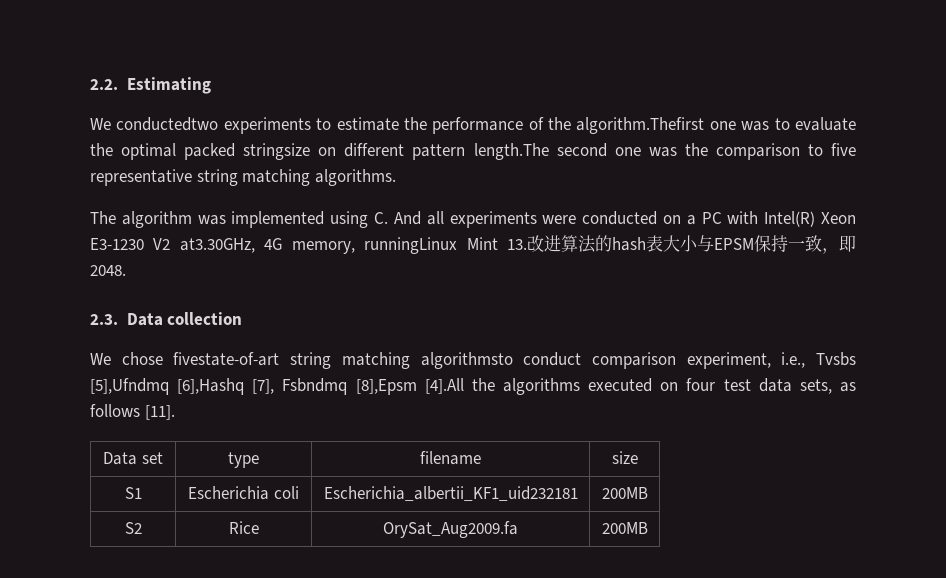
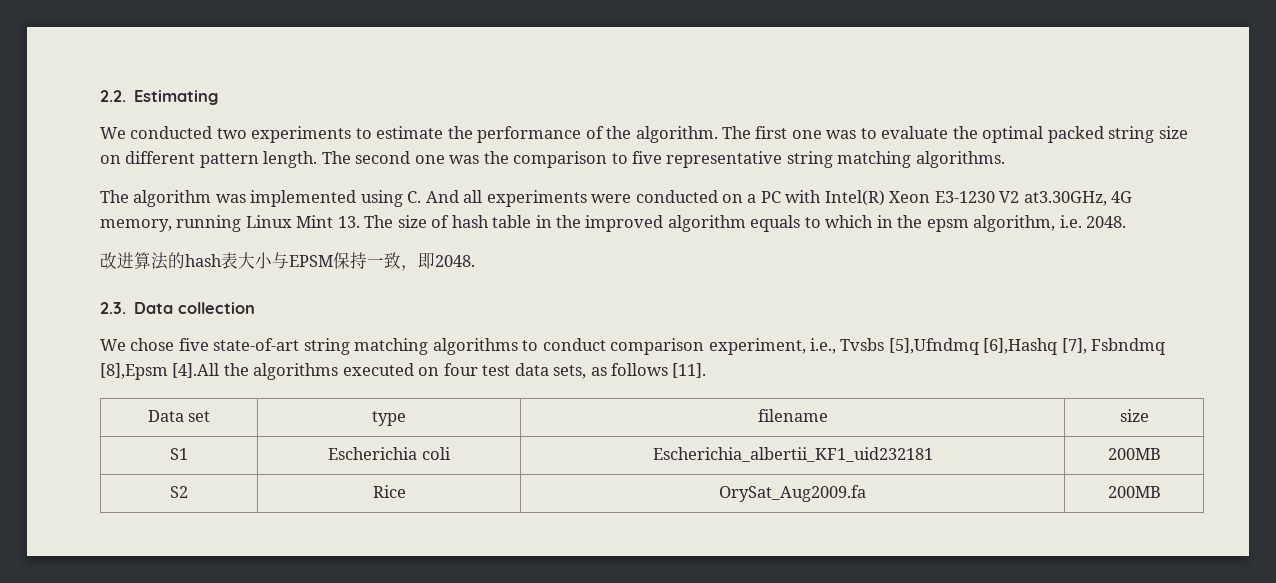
[116,117,219,131] conductedtwo -> [130,126,247,139] conducted two
[576,117,705,134] algorithm.Thefirst -> [635,126,788,143] algorithm. The first
[243,143,311,160] stringsize -> [1108,126,1188,143] string size
[473,143,549,160] length.The -> [263,151,351,168] length. The
[364,237,527,254] runningLinux Mint 13. -> [176,215,1127,232] running Linux Mint 13. The size of hash table in the improved algorithm equals to which in the epsm algorithm, i.e. 2048. //
[173,352,513,369] fivestate-of-art string matching algorithmsto -> [178,338,539,355] five state-of-art string matching algorithms to

